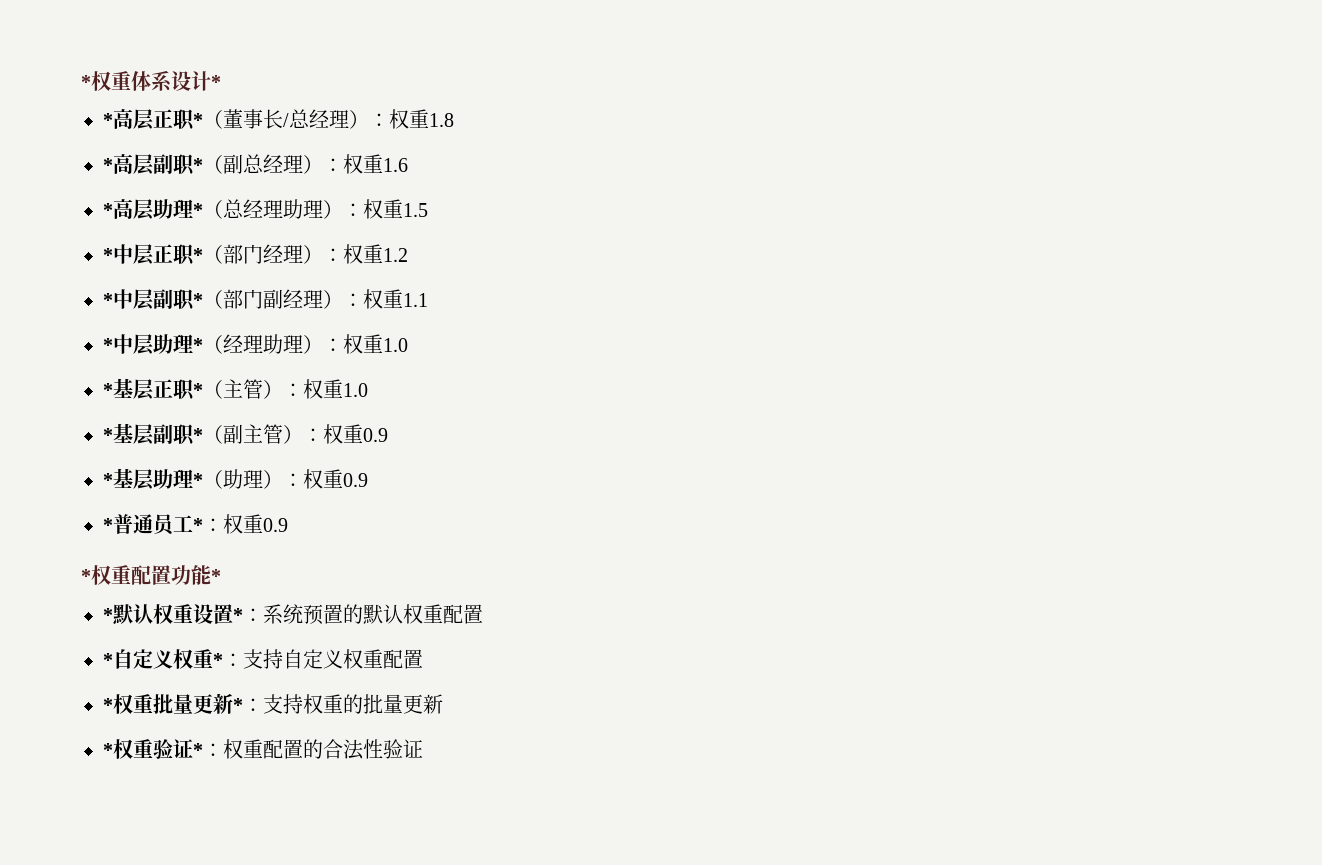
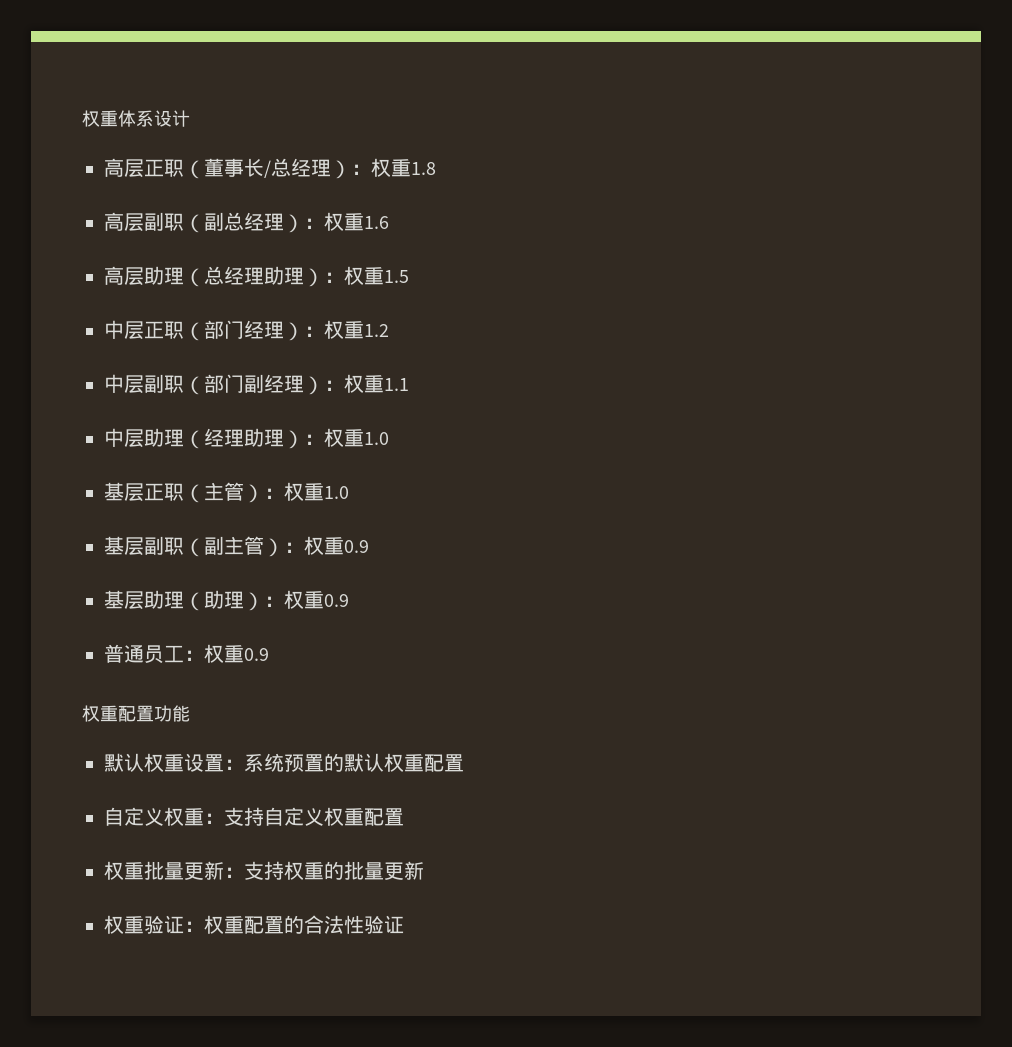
[81,75,91,89] * -> (82, 118) none
[211,75,221,89] [103,113,113,127] * // * -> (190, 118) //
[193,113,203,127] * -> (184, 168) none
[103,158,113,172] * -> (436, 168) none
[193,158,203,172] * -> (184, 222) none
[103,203,113,217] * -> (389, 222) none
[193,203,203,217] * -> (184, 276) none
[103,248,113,262] * -> (409, 276) none
[193,248,203,262] * -> (184, 330) none
[103,293,113,307] * -> (389, 330) none
[193,293,203,307] * -> (184, 384) none
[103,338,113,352] * -> (409, 384) none
[193,338,203,352] * -> (184, 438) none
[103,383,113,397] * -> (389, 438) none
[193,383,203,397] * -> (184, 492) none
[103,428,113,442] * -> (349, 492) none
[193,428,203,442] * -> (184, 546) none
[103,473,113,487] * -> (369, 546) none
[193,473,203,487] * -> (184, 600) none
[103,518,113,532] * -> (349, 600) none
[193,514,288,534] [81,569,91,583] *：权重0.9 // * -> [184,644,269,663] ：权重0.9 //
[211,569,221,583] [103,608,113,622] * // * -> (190, 713) //
[233,608,243,622] * -> (224, 763) none
[103,649,223,669] *自定义权重* -> [104,807,204,826] 自定义权重
[103,698,113,712] * -> (404, 817) none
[233,698,243,712] * -> (224, 870) none
[103,743,113,757] * -> (424, 870) none
[193,743,203,757] * -> (184, 924) none

